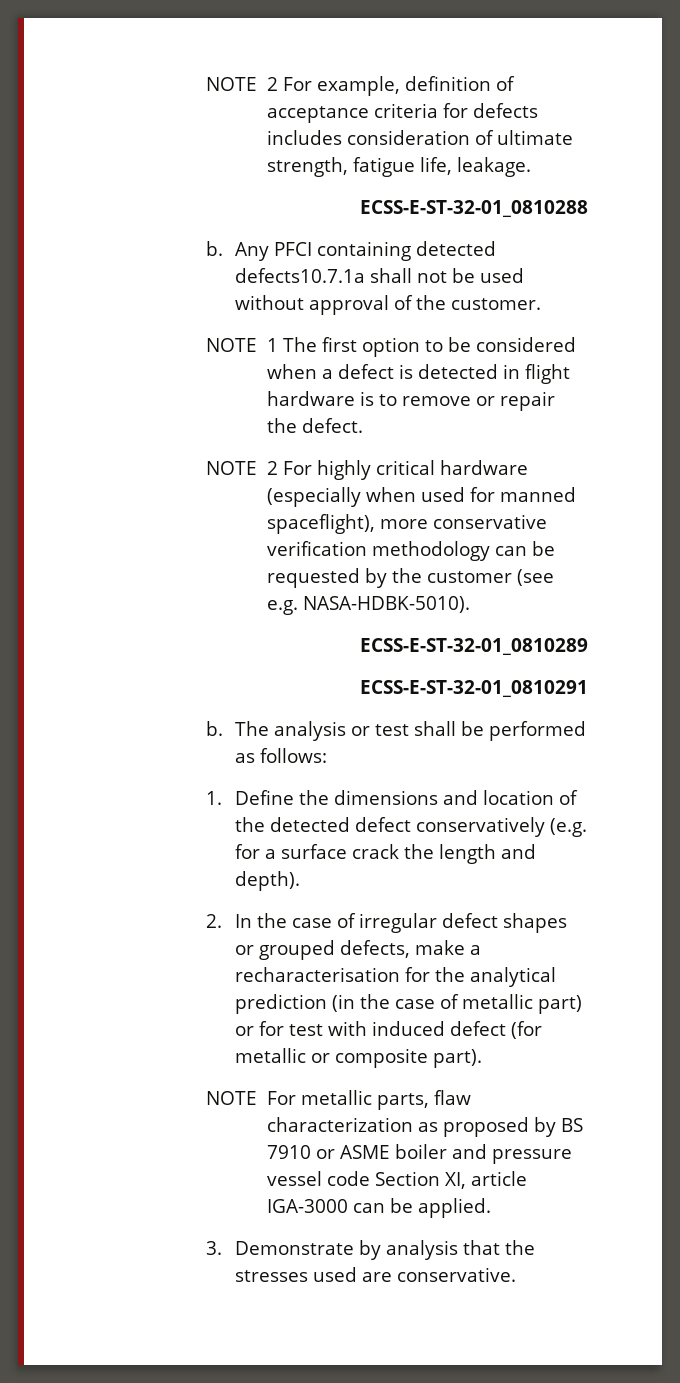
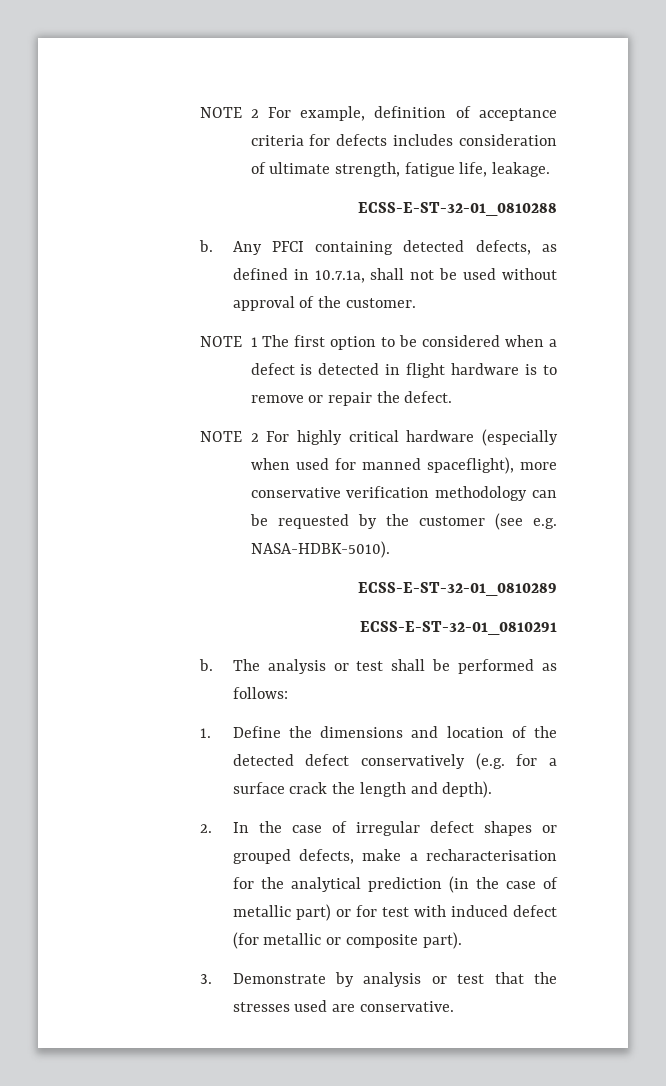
[234,268,365,283] defects10.7.1a -> [475,240,557,255] [232,268,365,283] defects, as defined in 10.7.1a,
[206,1090,471,1110] [266,1117,583,1137] [266,1144,572,1164] [266,1171,527,1189] [266,1198,491,1218] // NOTE For metallic parts, flaw characterization as proposed by BS 7910 or ASME boiler and pressure vessel code Section XI, article IGA-3000 can be applied. -> (462, 940) none
(458, 1250) none -> [431,974,485,984] or test

